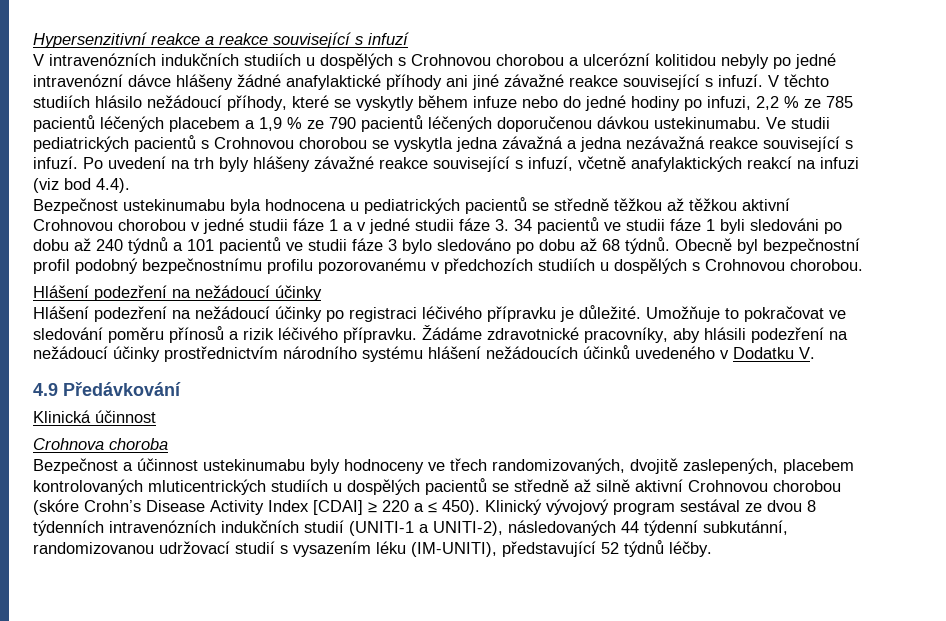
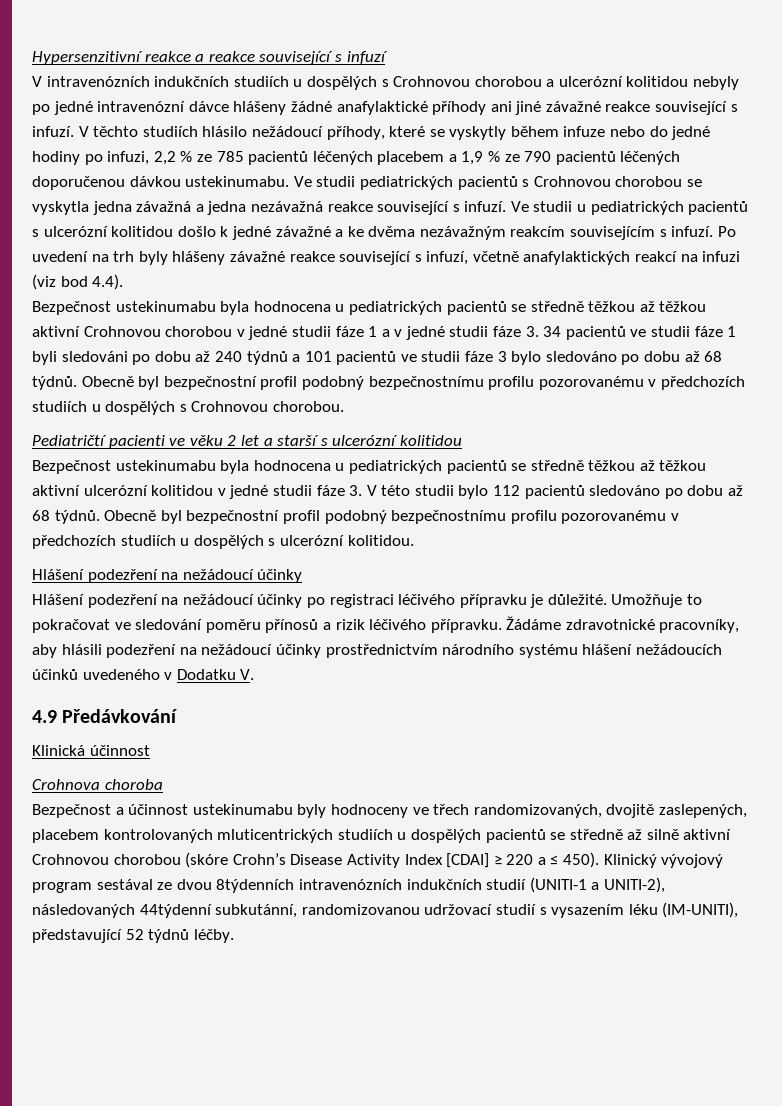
(78, 162) none -> [510,201,749,215] [32,226,714,240] Ve studii u pediatrických pacientů s ulcerózní kolitidou došlo k jedné závažné a ke dvěma nezávažným reakcím souvisejícím s infuzí.
(863, 265) none -> [32,435,462,449] [32,460,707,474] [32,485,744,499] [32,510,679,524] [32,535,414,549] // Pediatričtí pacienti ve věku 2 let a starší s ulcerózní kolitidou // Bezpečnost ustekinumabu byla hodnocena u pediatrických pacientů se středně těžkou až těžkou aktivní ulcerózní kolitidou v jedné studii fáze 3. V této studii bylo 112 pacientů sledováno po dobu až 68 týdnů. Obecně byl bezpečnostní profil podobný bezpečnostnímu profilu pozorovanému v předchozích studiích u dospělých s ulcerózní kolitidou.
[807,500,816,512] [33,520,104,536] 8 týdenních -> [216,879,295,893] 8týdenních
[621,520,698,536] 44 týdenní -> [139,904,212,918] 44týdenní

